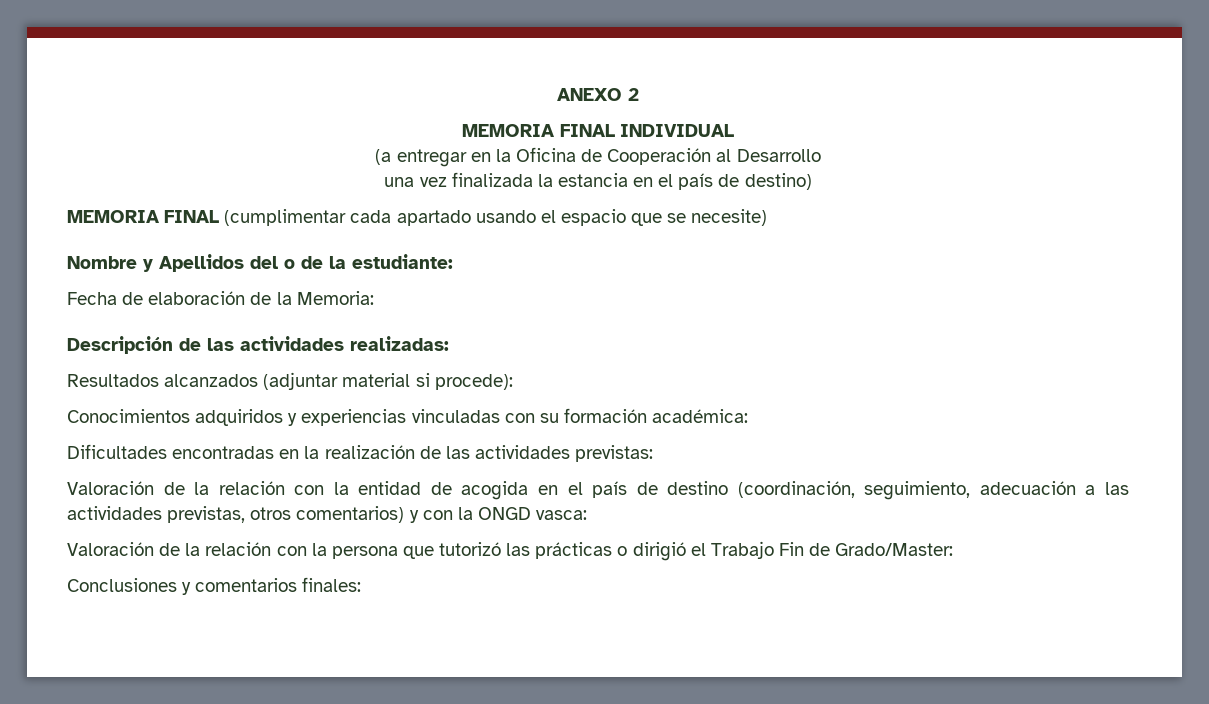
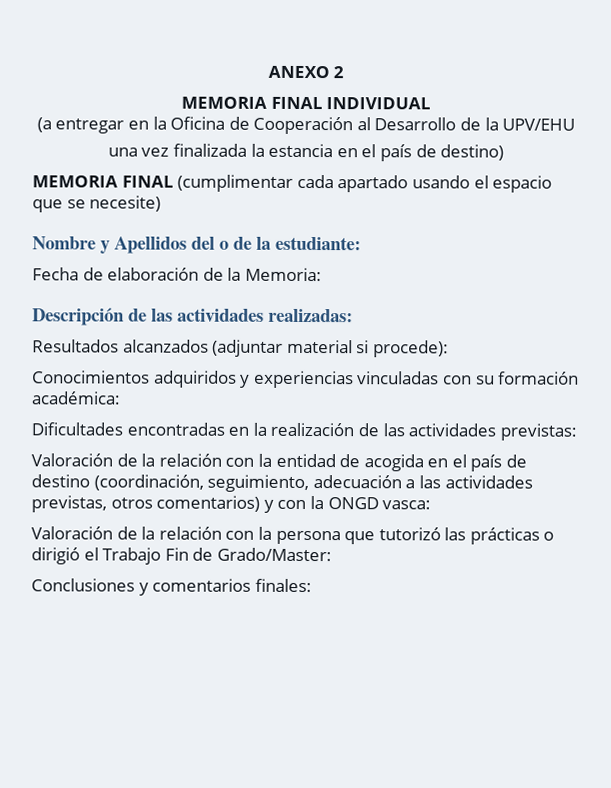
(821, 155) none -> [460,117,576,131] de la UPV/EHU

